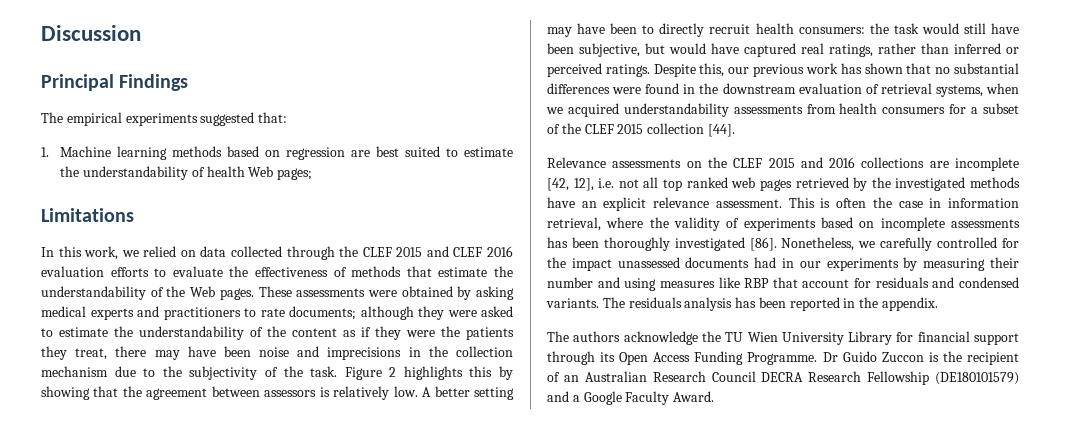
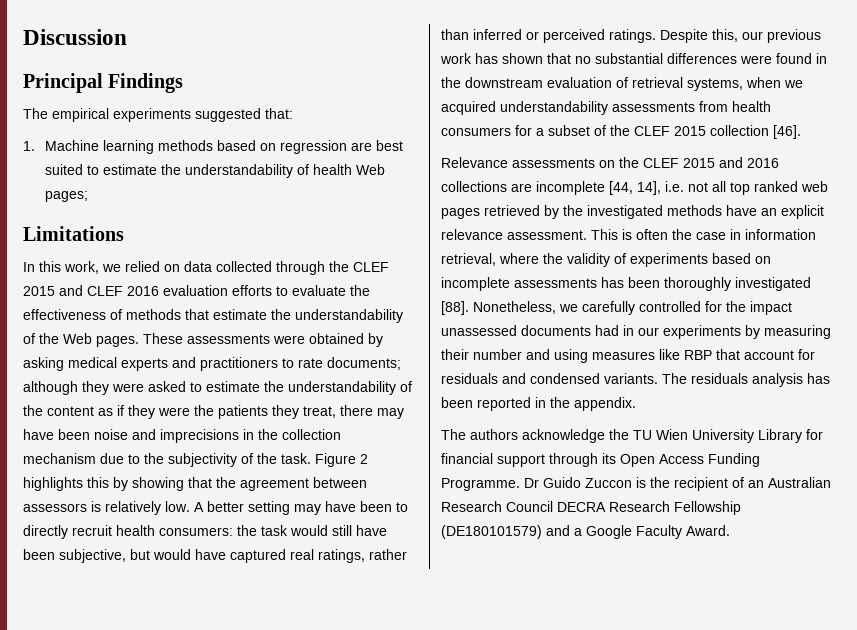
[707,124,735,137] [44]. -> [773,125,801,139] [46].
[547,178,594,191] [42, 12], -> [609,181,661,195] [44, 14],
[749,237,777,251] [86]. -> [441,301,469,315] [88].

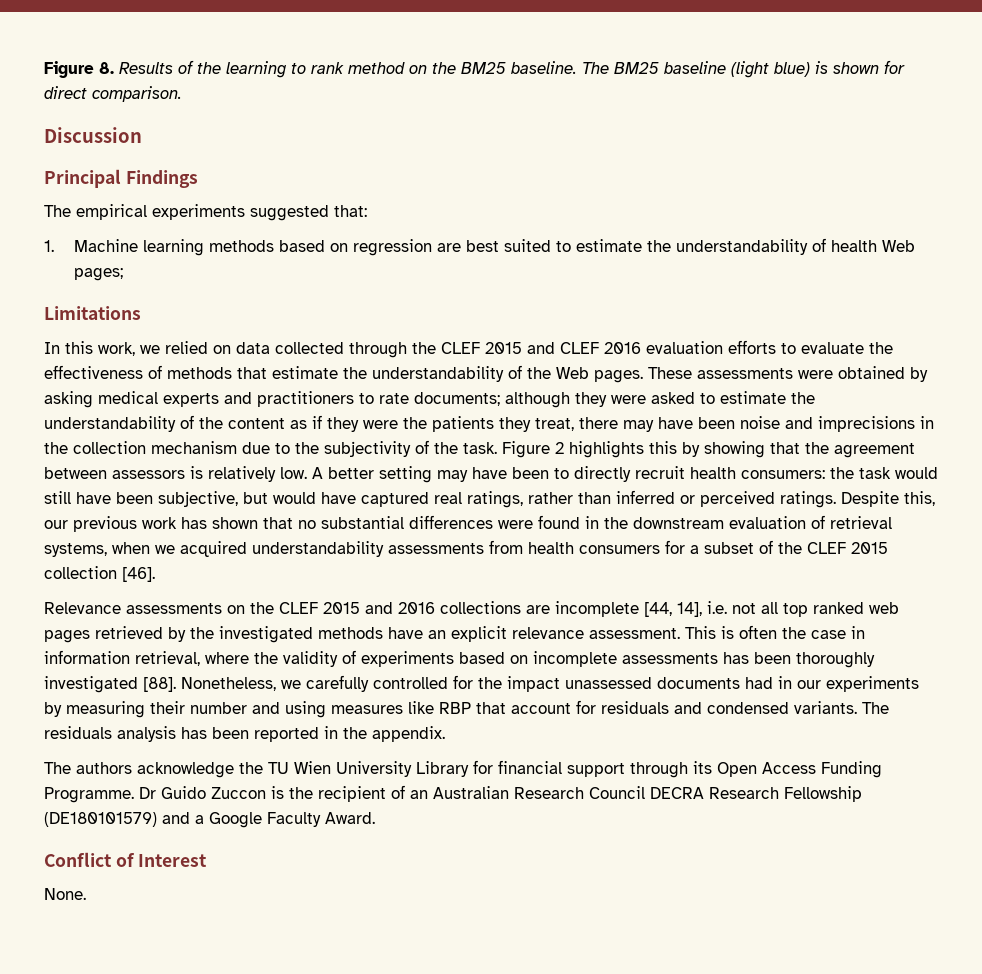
(23, 37) none -> [44,60,905,78] [44,86,182,102] Figure 8. Results of the learning to rank method on the BM25 baseline. The BM25 baseline (light blue) is shown for direct comparison. //
(730, 530) none -> [44,852,208,867] [44,888,86,900] // Conflict of Interest // None.

